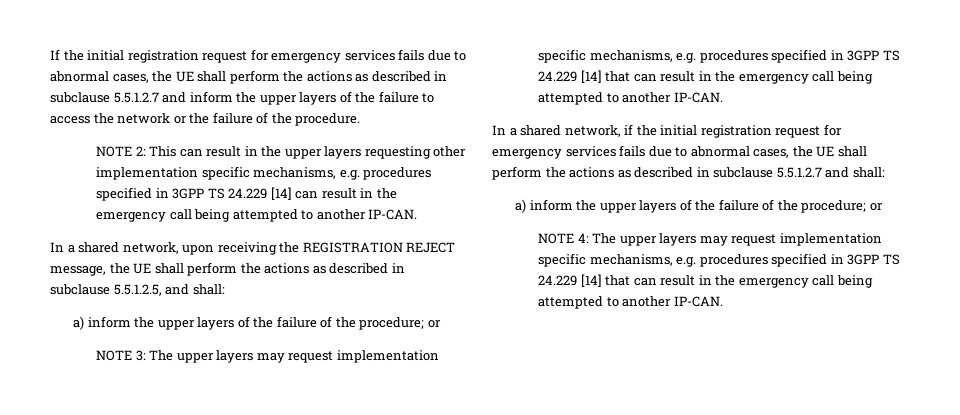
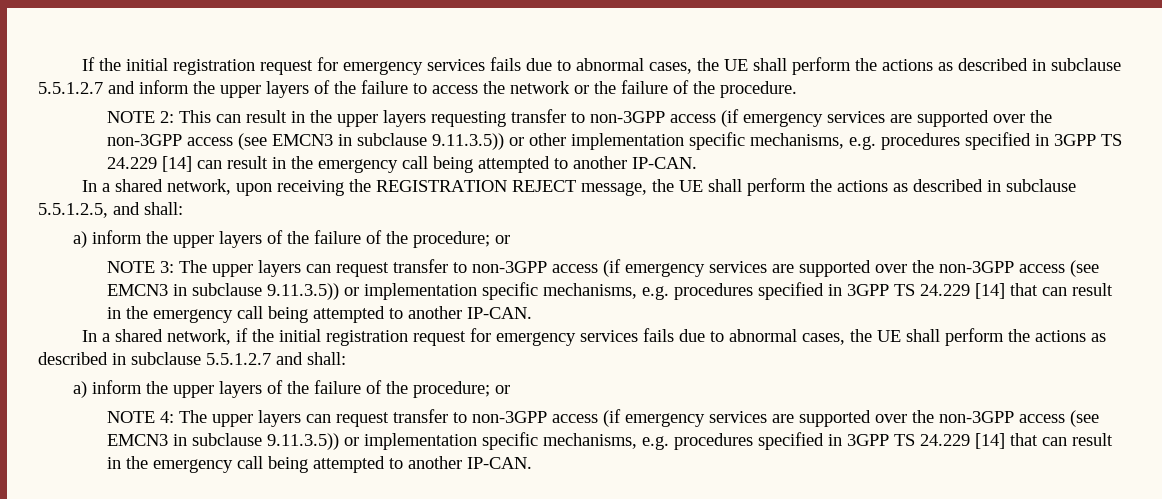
(431, 152) none -> [511,109,1053,127] [107,133,525,150] transfer to non-3GPP access (if emergency services are supported over the non-3GPP access (see EMCN3 in subclause 9.11.3.5)) or
[256,351,334,363] may request -> [306,259,1100,277] [107,283,360,300] can request transfer to non-3GPP access (if emergency services are supported over the non-3GPP access (see EMCN3 in subclause 9.11.3.5)) or
[699,234,777,246] may request -> [306,409,1100,427] [107,433,360,450] can request transfer to non-3GPP access (if emergency services are supported over the non-3GPP access (see EMCN3 in subclause 9.11.3.5)) or

